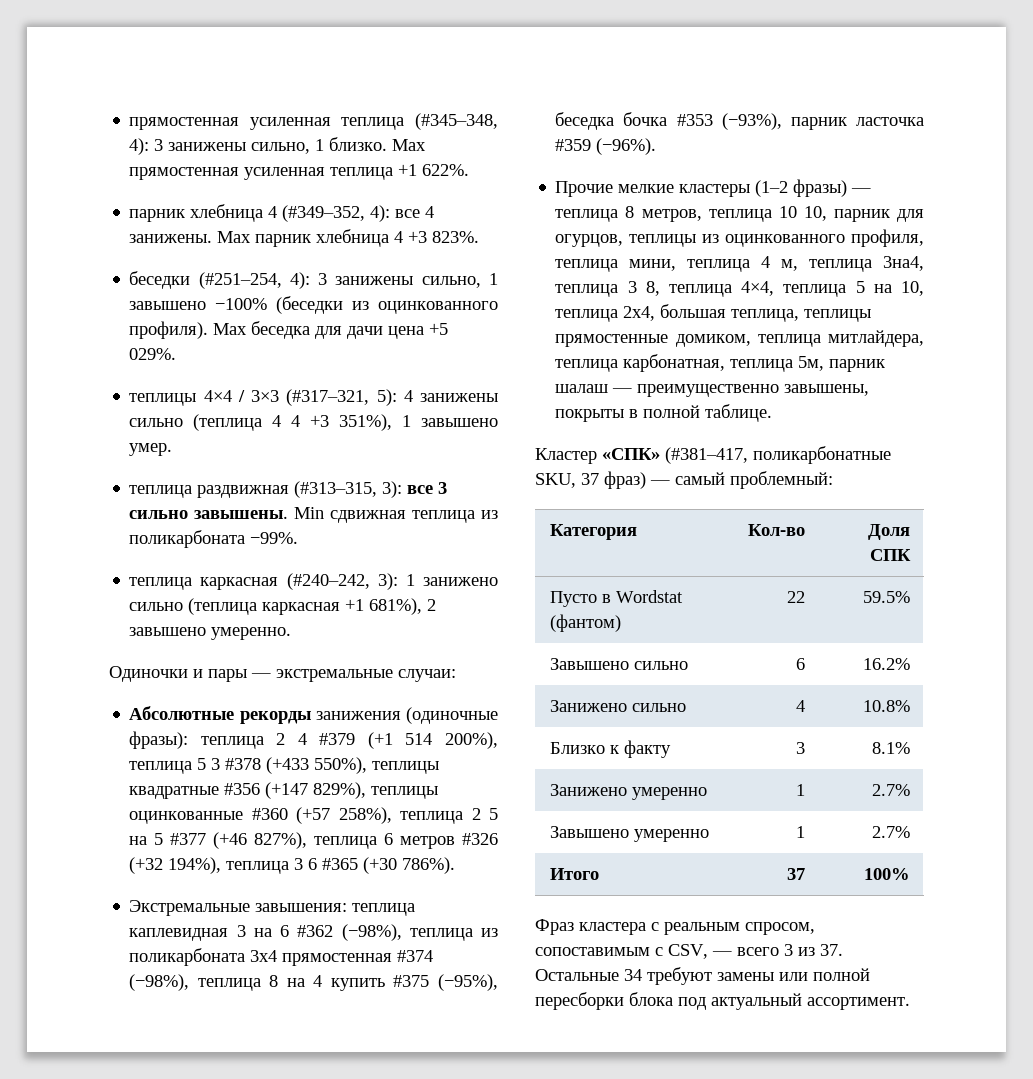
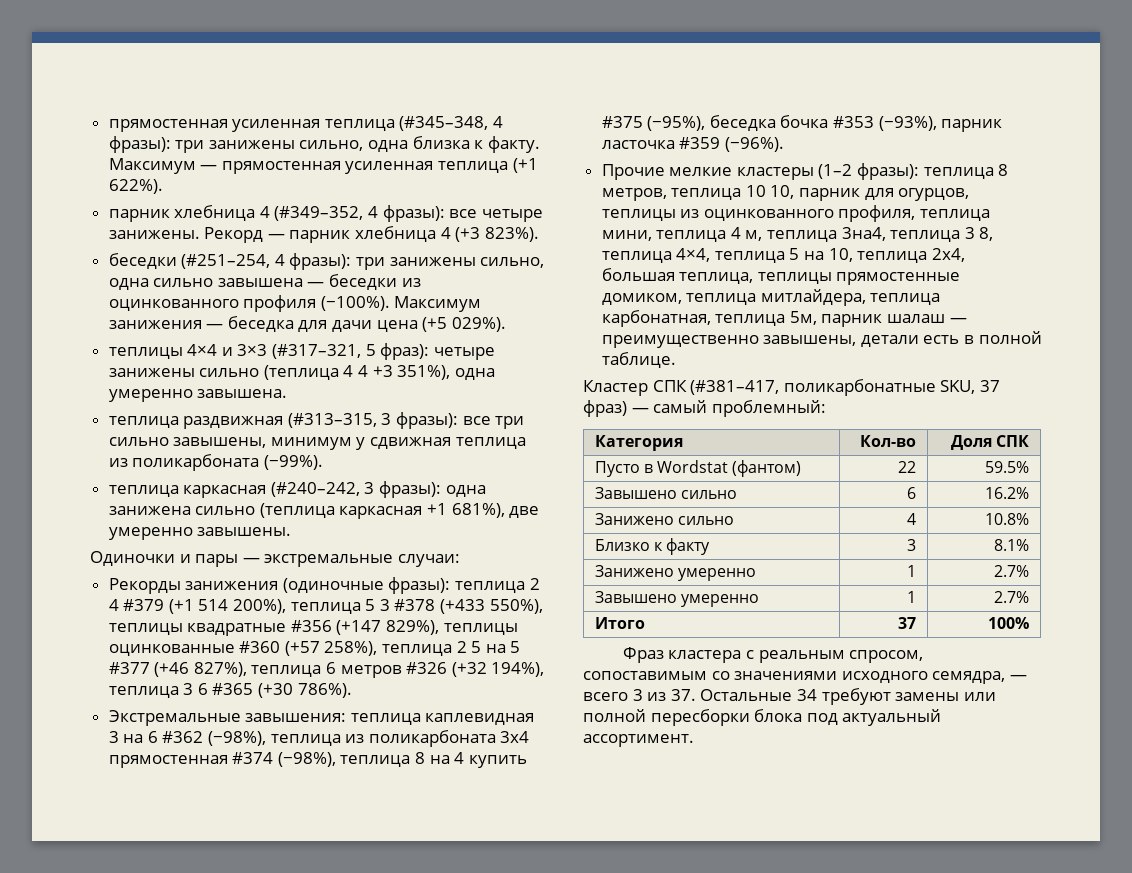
[129,137,427,155] [129,164,470,180] 4): 3 занижены сильно, 1 близко. Max прямостенная усиленная теплица +1 622%. -> [493,116,504,128] [108,136,540,153] [108,158,538,174] [108,179,163,194] 4 фразы): три занижены сильно, одна близка к факту. Максимум — прямостенная усиленная теплица (+1 622%).
[370,205,435,222] [129,229,480,247] 4): все 4 занижены. Max парник хлебница 4 +3 823%. -> [368,205,543,222] [108,226,539,243] 4 фразы): все четыре занижены. Рекорд — парник хлебница 4 (+3 823%).
[289,272,498,289] [129,296,498,314] [129,321,248,339] 4): 3 занижены сильно, 1 завышено −100% (беседки из оцинкованного профиля). Max -> [274,253,545,270] [108,274,421,290] [108,295,482,312] [108,320,224,329] 4 фразы): три занижены сильно, одна сильно завышена — беседки из оцинкованного профиля (−100%). Максимум занижения —
[429,323,449,335] [129,348,177,360] +5 029%. -> [422,317,506,332] (+5 029%).
[237,390,245,402] / -> [221,347,233,356] и
[376,389,413,406] 5): 4 -> [365,343,495,360] 5 фраз): четыре
[402,415,498,427] [129,443,173,456] 1 завышено умер. -> [454,368,495,380] [108,389,288,402] одна умеренно завышена.
[382,481,448,498] [129,507,325,519] 3): все 3 сильно завышены. Min -> [381,412,525,429] [108,437,366,450] 3 фразы): все три сильно завышены, минимум у
[250,532,299,544] −99%. -> [263,455,323,470] (−99%).
[377,573,498,590] 3): 1 занижено -> [364,481,486,498] [108,506,191,515] 3 фразы): одна занижена
[427,599,437,611] [129,627,292,640] 2 завышено умеренно. -> [509,506,540,518] [108,527,292,540] две умеренно завышены.
[129,706,311,724] Абсолютные рекорды -> [108,578,181,594] Рекорды
[793,179,872,197] фразы) — -> [857,163,920,180] фразы):
[555,409,625,422] покрыты -> [860,335,960,347] детали есть
[602,448,660,460] «СПК» -> [652,380,687,392] СПК
[655,944,708,959] с CSV, -> [711,671,1006,684] со значениями исходного семядра,

